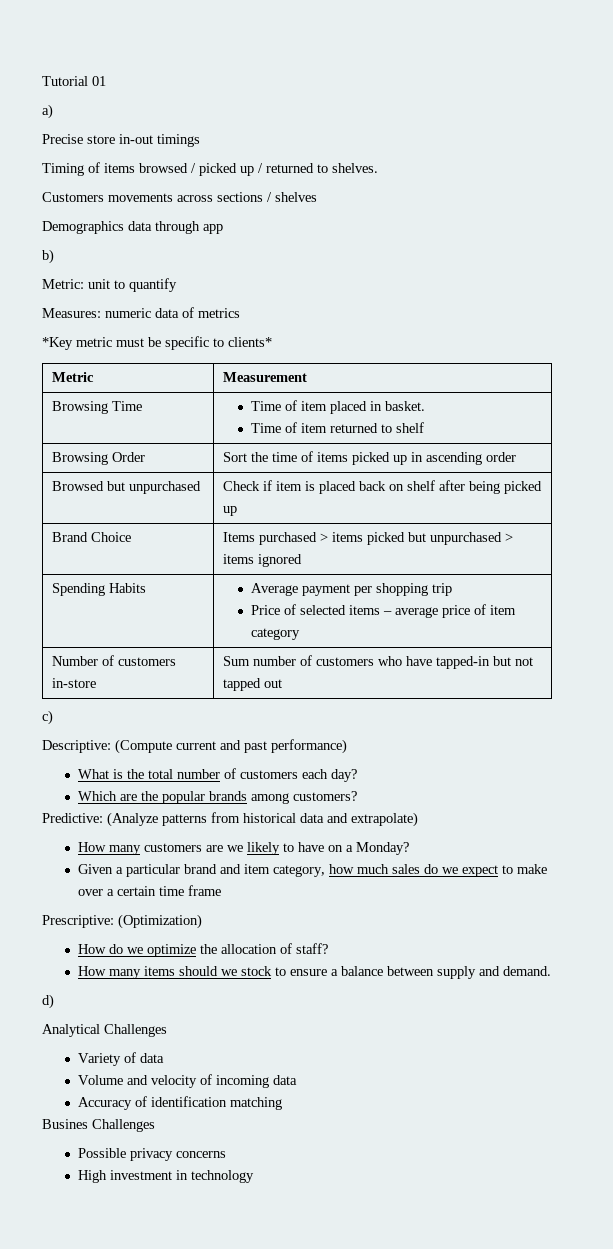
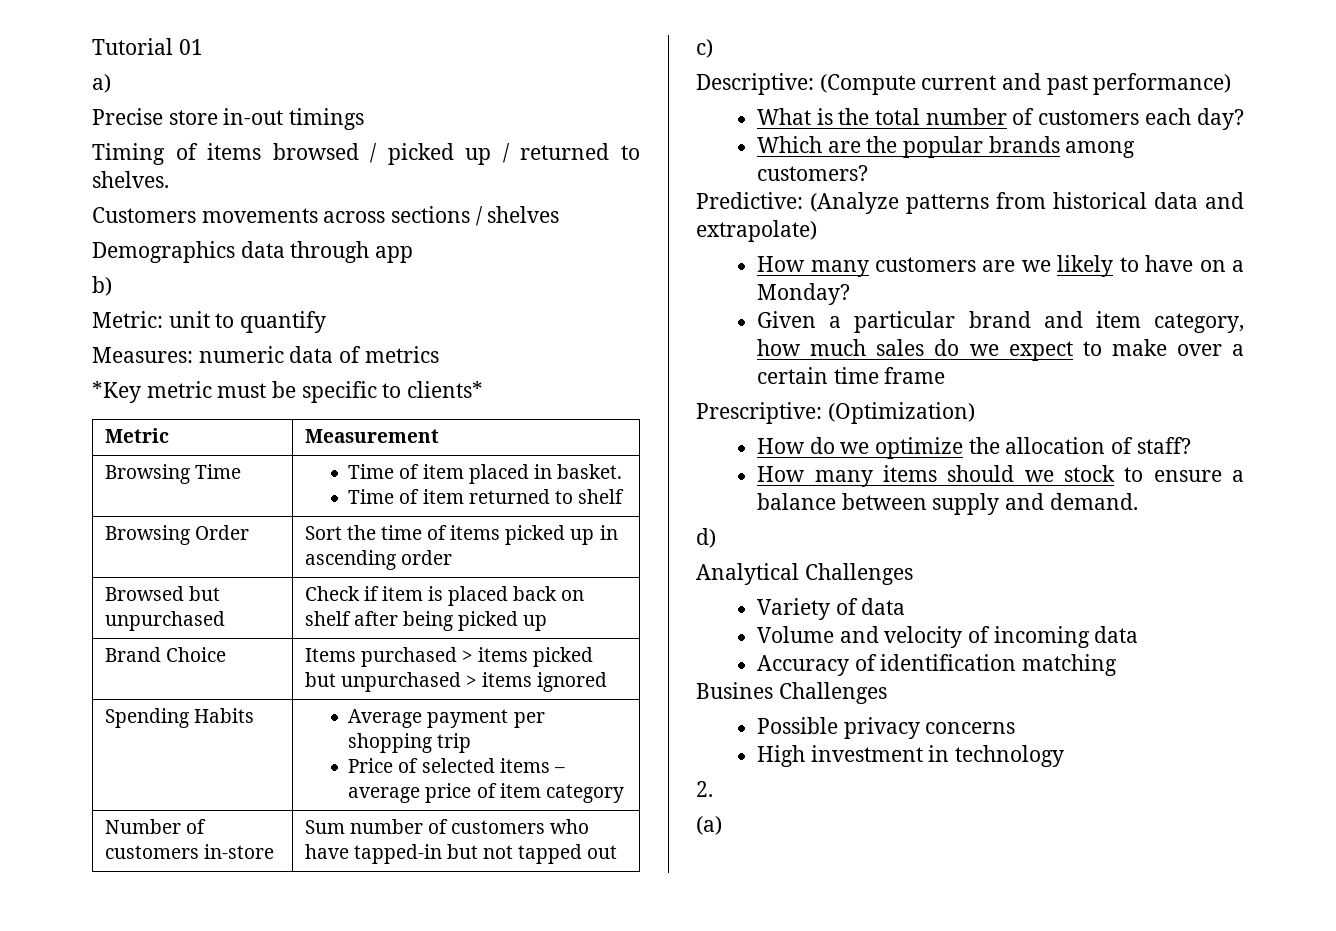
(255, 1176) none -> [696,781,713,797] [696,816,722,835] // 2. // (a)

